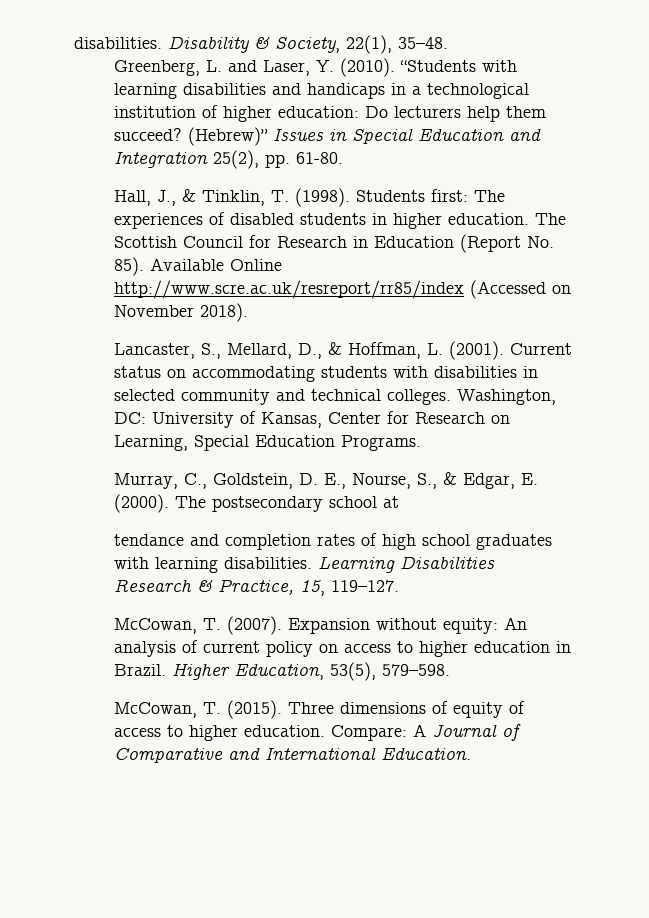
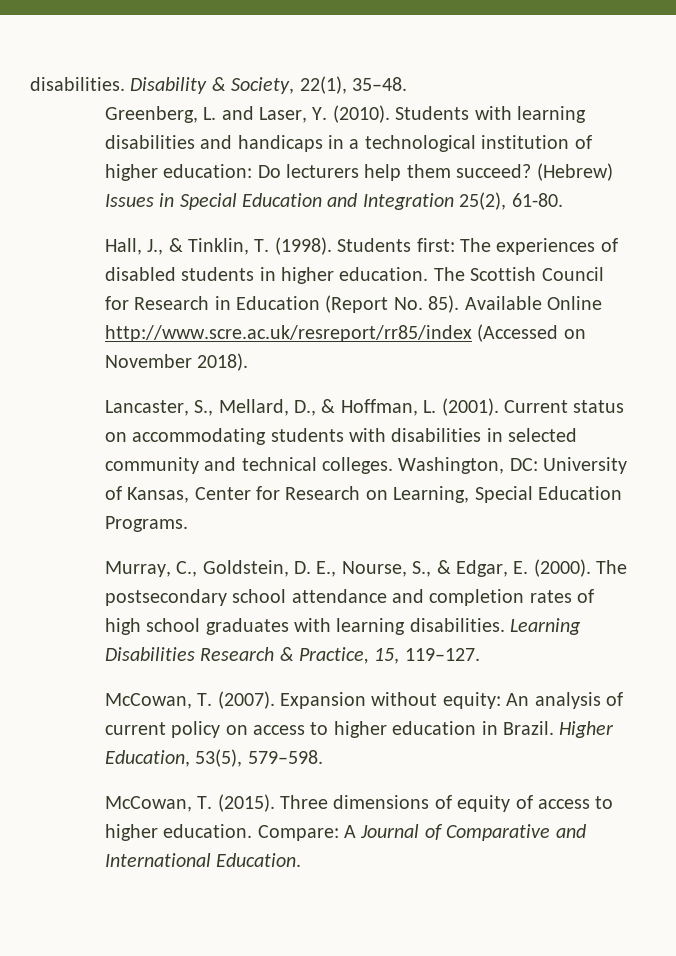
[399,60,476,72] “Students -> [395,106,470,120] Students
[187,127,268,146] (Hebrew)” -> [536,163,613,181] (Hebrew)
[264,154,290,168] pp. -> (507, 201) none
[382,496,399,508] [113,534,184,546] at // tendance -> [291,589,387,603] attendance

